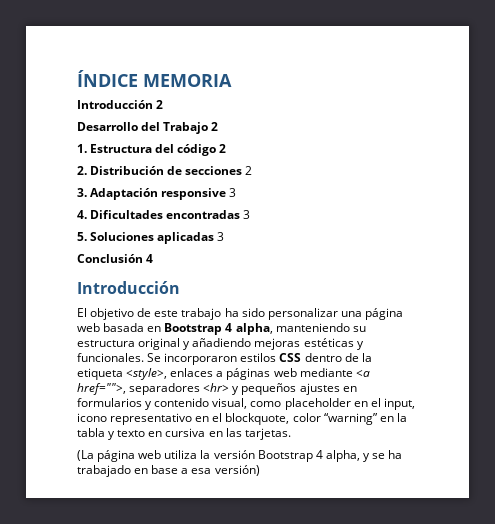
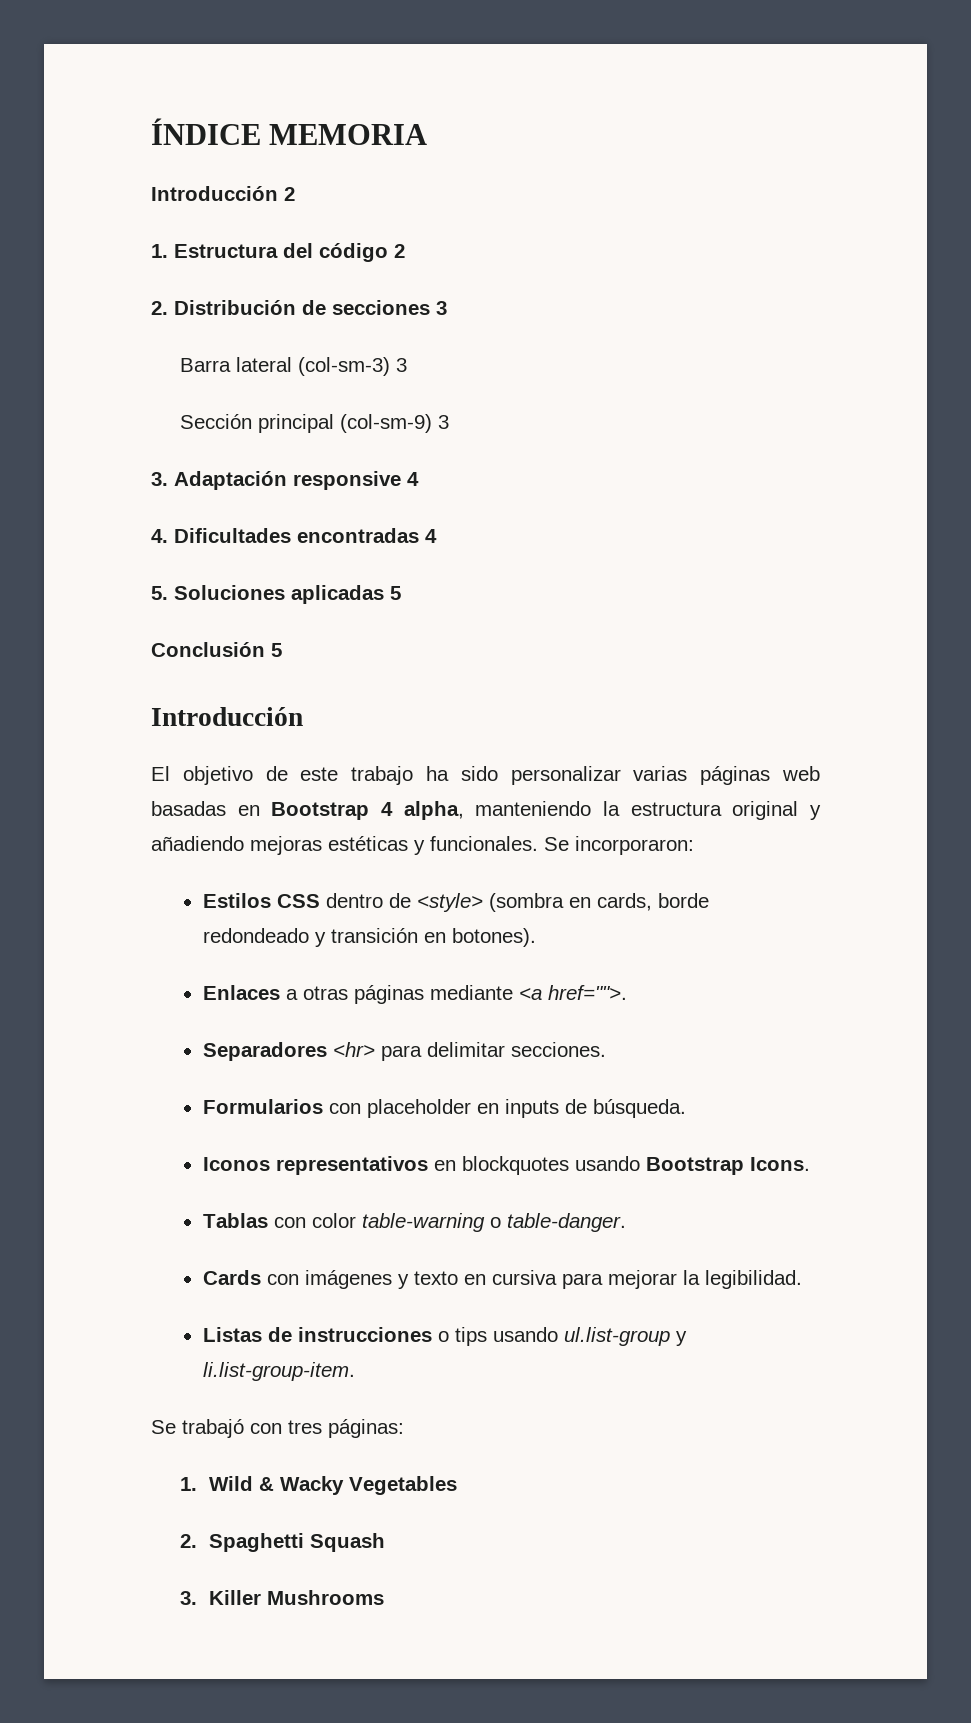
[77,122,219,134] // Desarrollo del Trabajo 2 -> (295, 194) none
[245,166,253,175] 2 -> [436,301,447,315] [179,357,407,376] [179,414,449,433] 3 // Barra lateral (col-sm-3) 3 // Sección principal (col-sm-9) 3
[229,188,237,197] 3 -> [407,472,419,486] 4
[243,210,251,219] 3 -> [425,529,437,543] 4
[217,232,225,241] 3 -> [390,586,401,600] 5
[146,254,154,263] 4 -> [271,643,282,657] 5
[340,308,403,320] [77,323,145,332] una página web basada -> [633,766,820,785] [151,801,226,816] varias páginas web basadas
[352,326,366,332] su -> [603,801,620,816] la
[164,353,277,365] incorporaron estilos -> [575,836,694,855] [202,893,271,908] incorporaron: // Estilos
[361,353,372,362] [77,368,370,380] [77,383,357,395] [77,398,415,410] [77,413,407,425] [77,428,291,440] [77,450,403,462] [77,465,260,477] la etiqueta <style>, enlaces a páginas web mediante <a href="">, separadores <hr> y pequeños ajustes en formularios y contenido visual, como placeholder en el input, icono representativo en el blockquote, color “warning” en la tabla y texto en cursiva en las tarjetas. // (La página web utiliza la versión Bootstrap 4 alpha, y se ha trabajado en base a esa versión) -> [416,893,709,912] [202,928,536,947] [202,985,627,1004] [202,1042,606,1061] [202,1099,686,1118] [202,1156,810,1175] [202,1213,626,1232] [202,1270,802,1289] [202,1327,687,1346] [202,1362,355,1381] [151,1419,404,1438] [179,1476,457,1495] [179,1533,385,1552] [179,1590,384,1605] <style> (sombra en cards, borde redondeado y transición en botones). // Enlaces a otras páginas mediante <a href="">. // Separadores <hr> para delimitar secciones. // Formularios con placeholder en inputs de búsqueda. // Iconos representativos en blockquotes usando Bootstrap Icons. // Tablas con color table-warning o table-danger. // Cards con imágenes y texto en cursiva para mejorar la legibilidad. // Listas de instrucciones o tips usando ul.list-group y li.list-group-item. // Se trabajó con tres páginas: // 1. Wild & Wacky Vegetables // 2. Spaghetti Squash // 3. Killer Mushrooms

